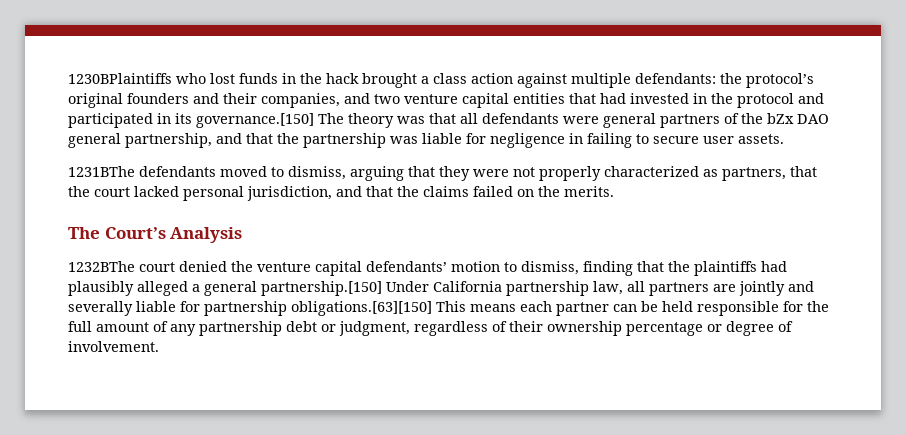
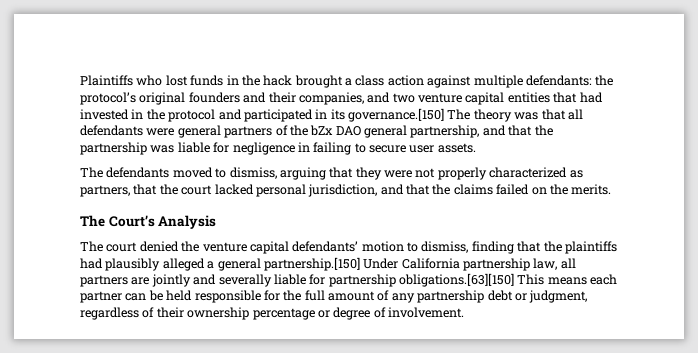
[68,73,172,84] 1230BPlaintiffs -> [80,75,133,86] Plaintiffs
[68,166,135,177] 1231BThe -> [80,167,103,178] The
[68,261,135,272] 1232BThe -> [80,241,103,252] The

